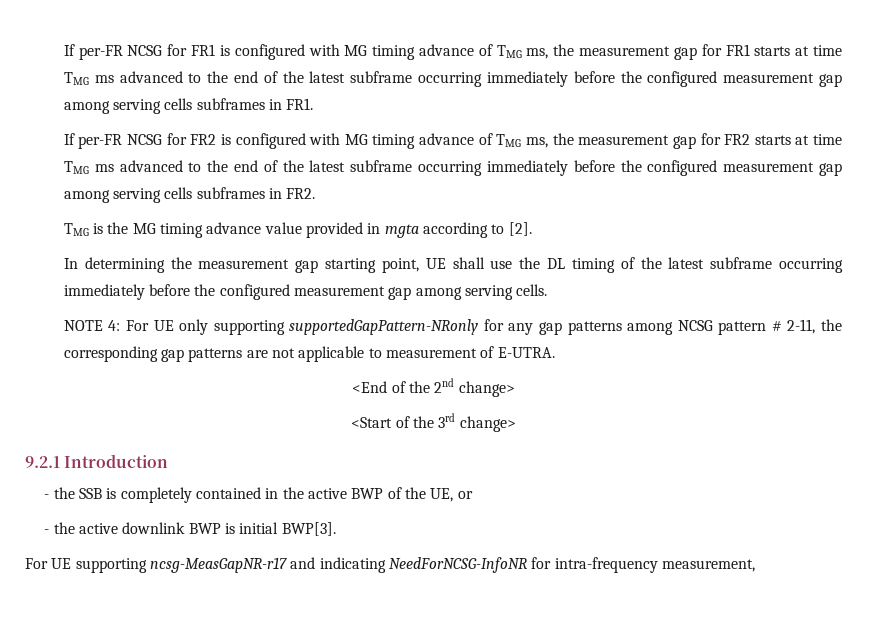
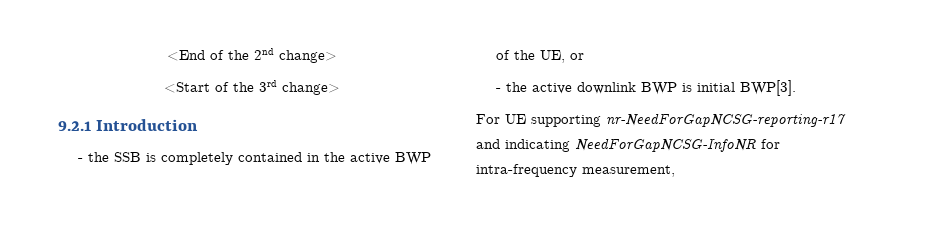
[63,44,842,60] [63,71,843,87] [63,98,314,114] [63,133,843,149] [63,160,843,176] [63,187,316,203] [63,222,532,238] [63,257,844,273] [63,284,548,300] [63,319,843,335] [63,346,555,362] If per-FR NCSG for FR1 is configured with MG timing advance of TMG ms, the measurement gap for FR1 starts at time TMG ms advanced to the end of the latest subframe occurring immediately before the configured measurement gap among serving cells subframes in FR1. // If per-FR NCSG for FR2 is configured with MG timing advance of TMG ms, the measurement gap for FR2 starts at time TMG ms advanced to the end of the latest subframe occurring immediately before the configured measurement gap among serving cells subframes in FR2. // TMG is the MG timing advance value provided in mgta according to [2]. // In determining the measurement gap starting point, UE shall use the DL timing of the latest subframe occurring immediately before the configured measurement gap among serving cells. // NOTE 4: For UE only supporting supportedGapPattern-NRonly for any gap patterns among NCSG pattern # 2-11, the corresponding gap patterns are not applicable to measurement of E-UTRA. // -> (167, 55) none
[149,557,287,573] ncsg-MeasGapNR-r17 -> [606,113,846,127] nr-NeedForGapNCSG-reporting-r17
[388,557,527,573] NeedForNCSG-InfoNR -> [575,138,756,152] NeedForGapNCSG-InfoNR

